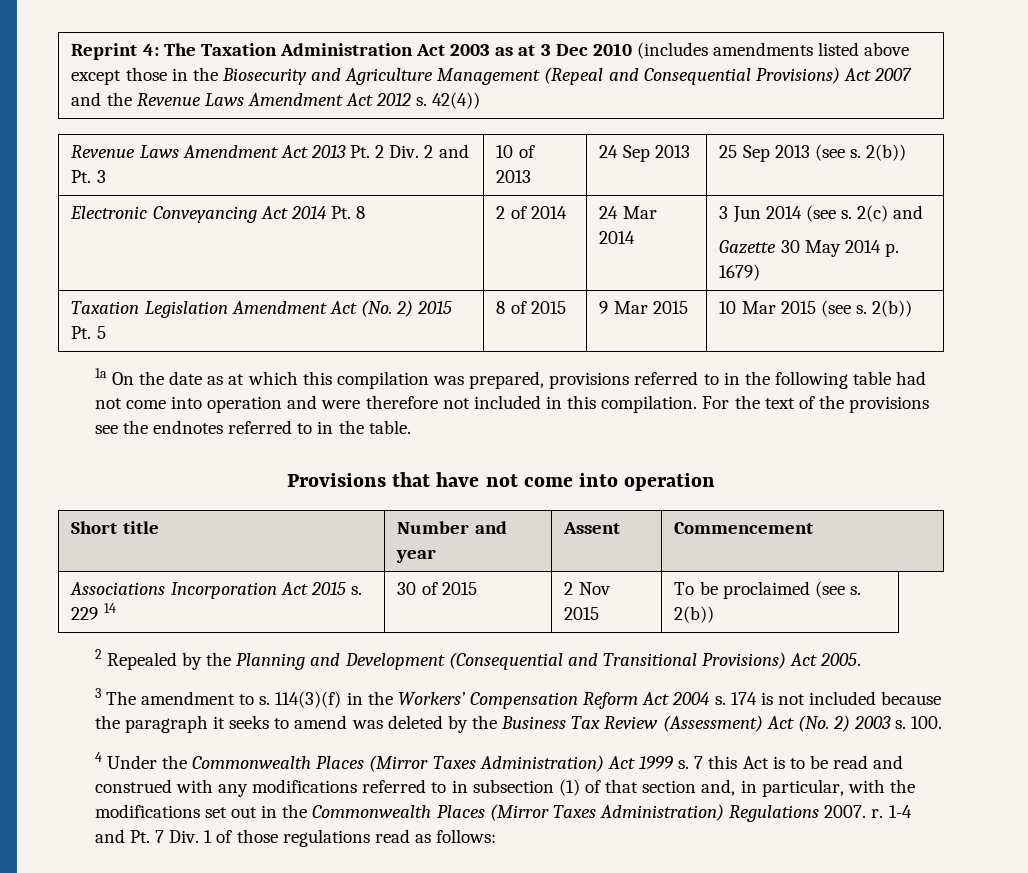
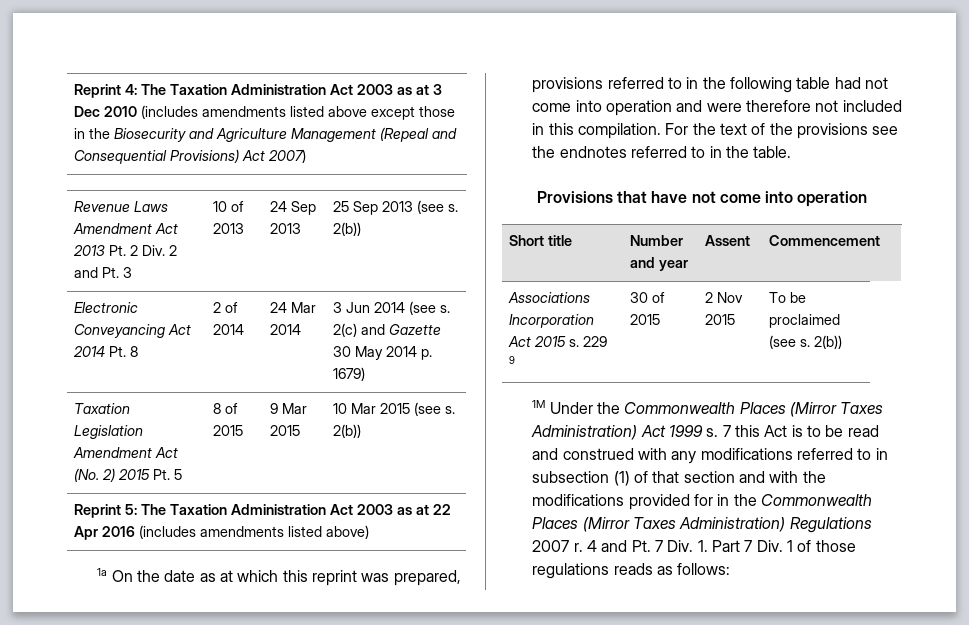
[874,68,913,81] [71,92,481,109] 2007 and the Revenue Laws Amendment Act 2012 s. 42(4)) -> [268,149,307,163] 2007)
(924, 212) // -> (386, 329) none
(913, 308) none -> [74,504,452,518] [74,525,370,540] // Reprint 5: The Taxation Administration Act 2003 as at 22 Apr 2016 (includes amendments listed above)
[336,371,429,389] compilation -> [311,570,357,586] reprint
[103,603,116,613] 14 -> [509,356,516,364] 9
[94,649,862,670] [94,688,942,709] [94,715,943,733] [94,752,102,762] 2 Repealed by the Planning and Development (Consequential and Transitional Provisions) Act 2005. // 3 The amendment to s. 114(3)(f) in the Workers’ Compensation Reform Act 2004 s. 174 is not included because the paragraph it seeks to amend was deleted by the Business Tax Review (Assessment) Act (No. 2) 2003 s. 100. // 4 -> [532,400,546,408] 1M
[701,779,844,797] and, in particular, -> [738,471,765,483] and
[204,807,258,818] set out -> [628,494,714,510] provided for
[824,805,912,818] 2007. r. 1-4 -> [532,540,598,552] 2007 r. 4
(200, 836) none -> [697,540,783,552] 1. Part 7 Div.
[374,829,410,843] read -> [613,563,653,575] reads

